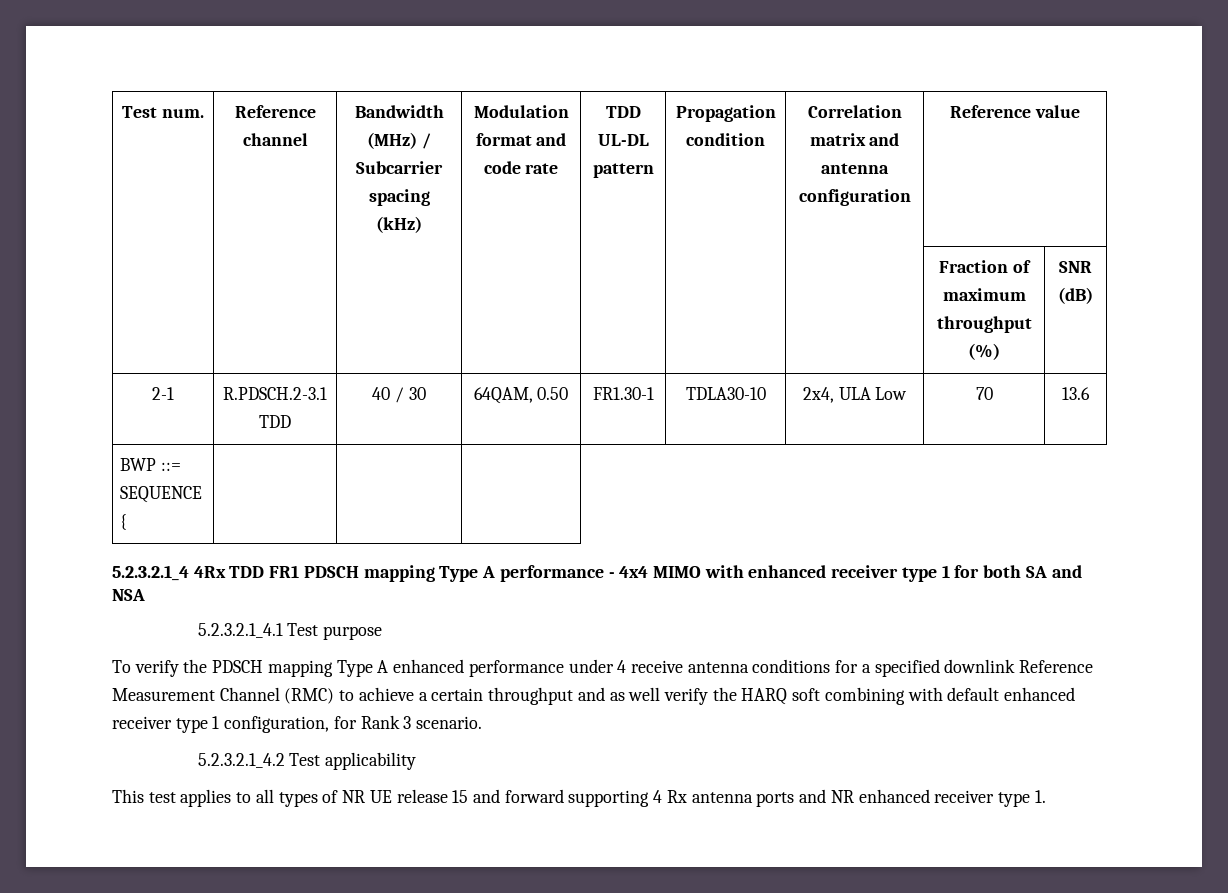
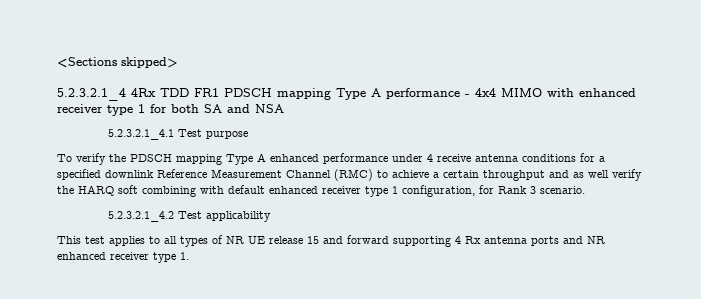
[122,106,204,118] [234,105,316,118] [242,133,308,146] [354,105,444,118] [367,132,431,149] [356,161,443,174] [368,189,430,206] [376,216,422,233] [473,105,569,118] [475,133,567,146] [483,161,559,174] [605,106,641,118] [597,134,649,146] [592,163,654,178] [675,105,776,122] [686,133,765,146] [807,105,902,118] [809,133,900,146] [821,163,889,174] [798,189,911,206] [950,105,1080,118] [939,260,1031,273] [942,288,1026,301] [936,316,1032,333] [968,343,1000,360] [1059,261,1092,273] [1058,287,1093,304] [152,387,174,400] [223,387,327,400] [259,415,291,428] [372,387,426,403] [473,387,569,404] [592,387,654,400] [685,387,766,400] [802,387,908,403] [975,387,993,400] [1062,387,1090,400] [119,458,181,471] [119,486,202,503] [119,514,127,530] Test num. | Reference channel | Bandwidth (MHz) / Subcarrier spacing (kHz) | Modulation format and code rate | TDD UL-DL pattern | Propagation condition | Correlation matrix and antenna configuration | Reference value // | | | | | | | Fraction of maximum throughput (%) | SNR (dB) // 2-1 | R.PDSCH.2-3.1 TDD | 40 / 30 | 64QAM, 0.50 | FR1.30-1 | TDLA30-10 | 2x4, ULA Low | 70 | 13.6 // BWP ::= SEQUENCE { | | | -> [57,57,178,68] <Sections skipped>

